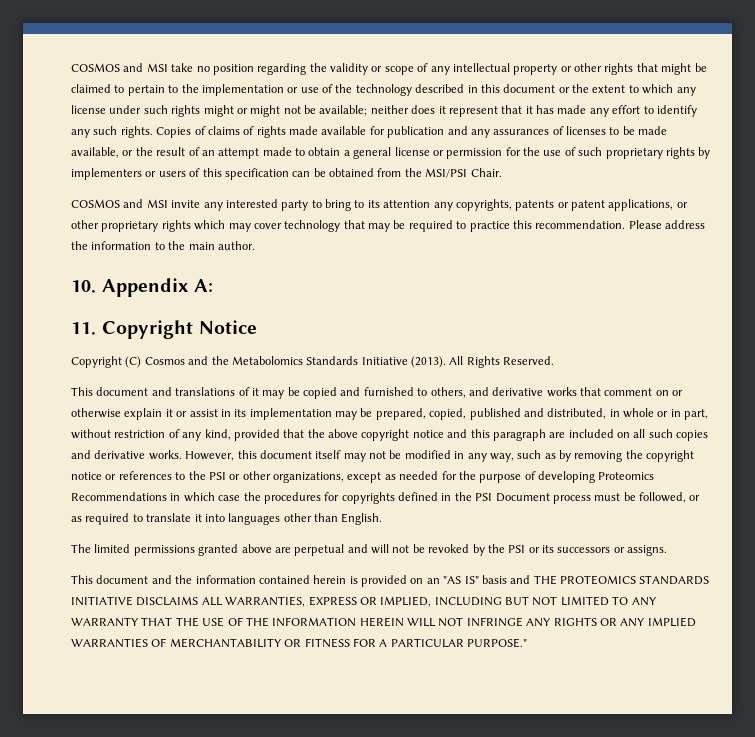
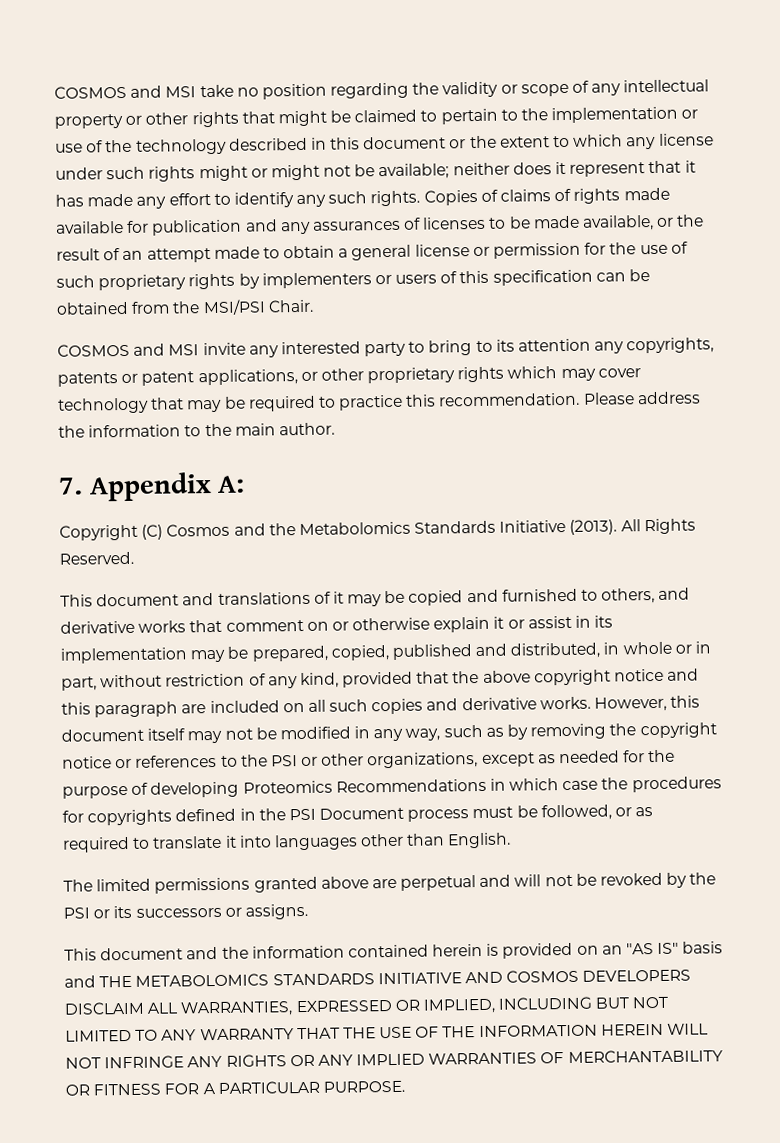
[71,280,96,293] 10. -> [58,477,83,495] 7.
[71,320,257,339] // 11. Copyright Notice -> (246, 484) none
[560,575,636,585] PROTEOMICS -> [135,973,270,987] METABOLOMICS
[136,596,199,606] DISCLAIMS -> [464,969,692,984] [64,1001,145,1015] AND COSMOS DEVELOPERS DISCLAIM
[308,596,357,606] EXPRESS -> [295,1000,392,1013] EXPRESSED
[467,638,527,648] PURPOSE." -> [322,1080,405,1093] PURPOSE.

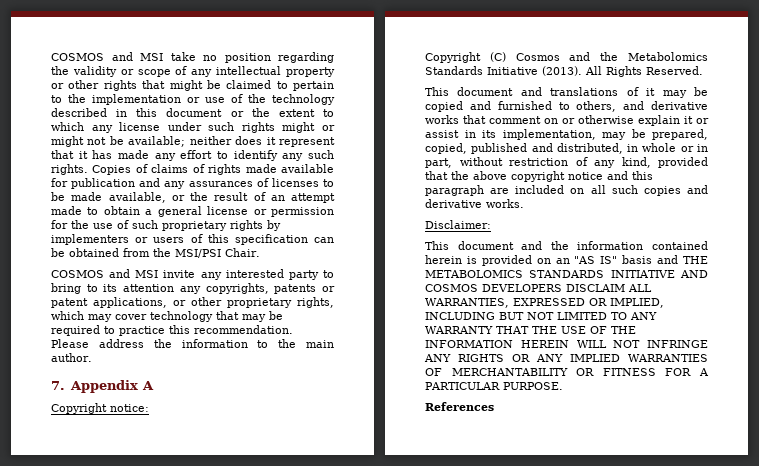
[457,366,505,383] rights -> [297,297,334,308] rights,
[217,475,246,493] A: -> [141,381,154,390] [51,403,149,414] A // Copyright notice:
[60,647,188,664] implementation -> [502,129,596,140] implementation,
[594,695,701,712] [61,722,717,744] [62,749,676,769] [62,776,722,799] [62,804,654,826] [62,832,512,853] [63,872,717,894] [63,903,308,920] However, this document itself may not be modified in any way, such as by removing the copyright notice or references to the PSI or other organizations, except as needed for the purpose of developing Proteomics Recommendations in which case the procedures for copyrights defined in the PSI Document process must be followed, or as required to translate it into languages other than English. // The limited permissions granted above are perpetual and will not be revoked by the PSI or its successors or assigns. -> [425,220,491,229] // Disclaimer:
(405, 1086) none -> [425,402,494,411] // References

